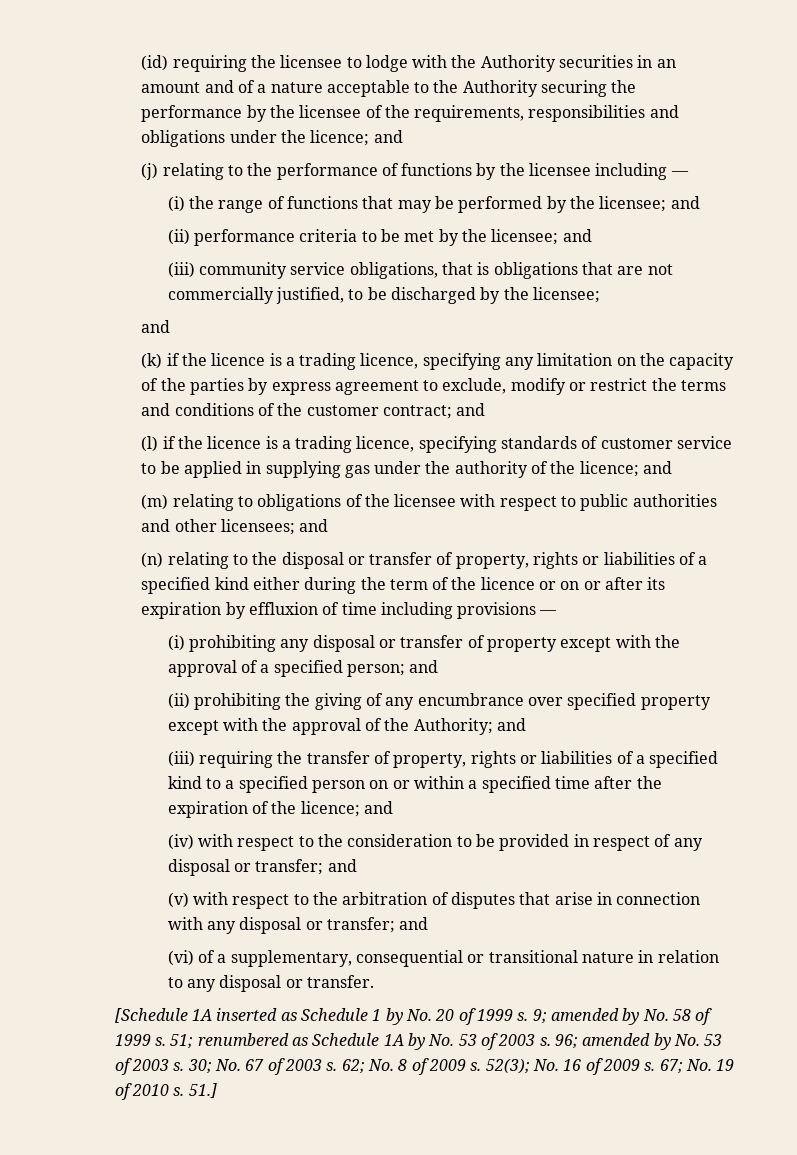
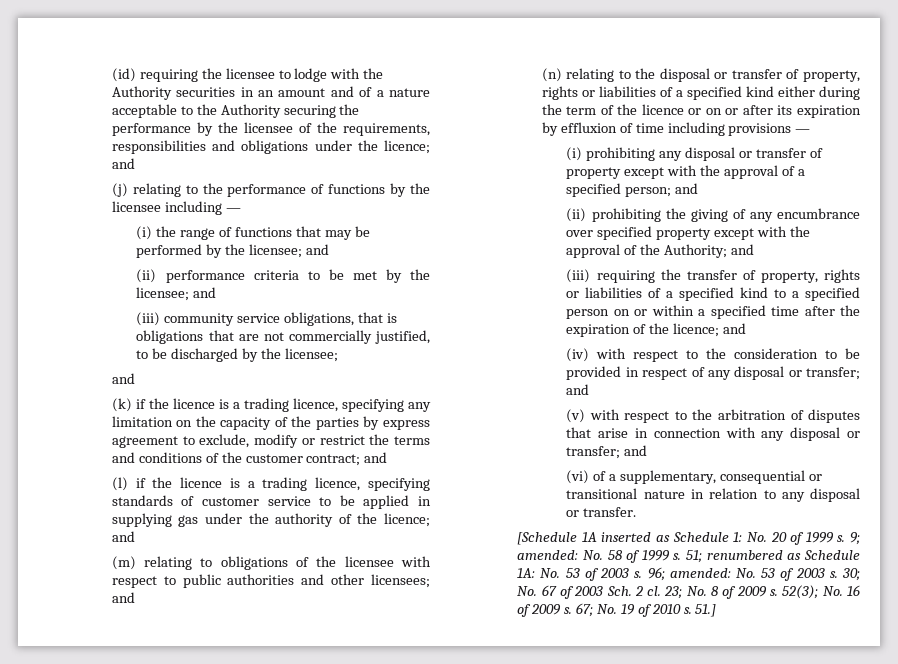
[372,1008,403,1025] 1 by -> [733,532,743,542] 1:
[550,1008,640,1025] amended by -> [517,550,579,560] amended:
[383,1033,426,1050] 1A by -> [517,568,536,578] 1A:
[582,1033,671,1050] amended by -> [669,568,731,578] amended:
[326,1059,365,1074] s. 62; -> [606,586,683,599] Sch. 2 cl. 23;

